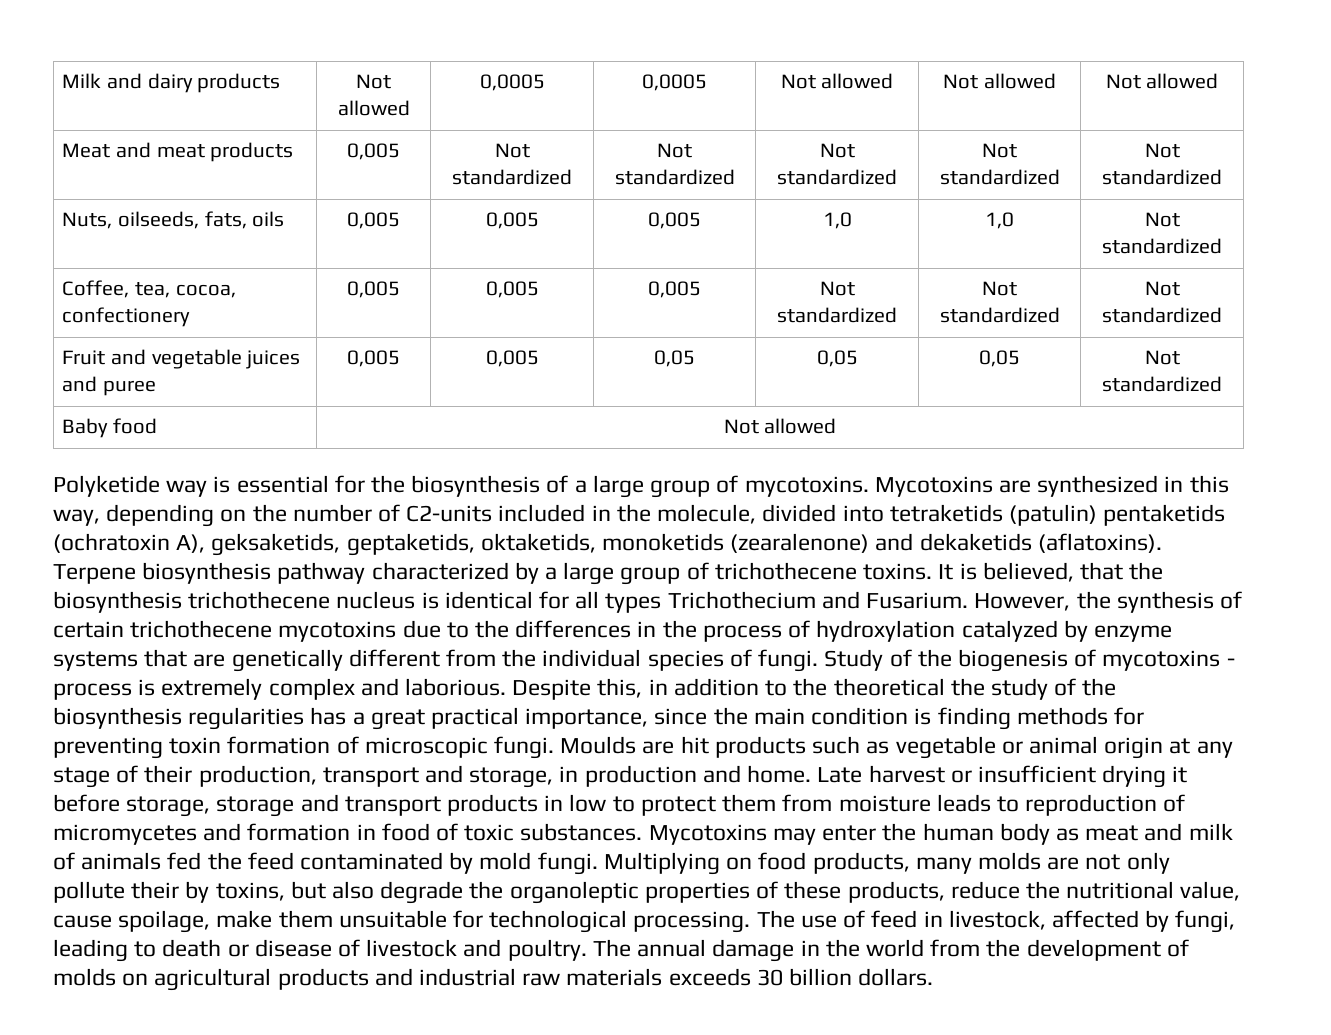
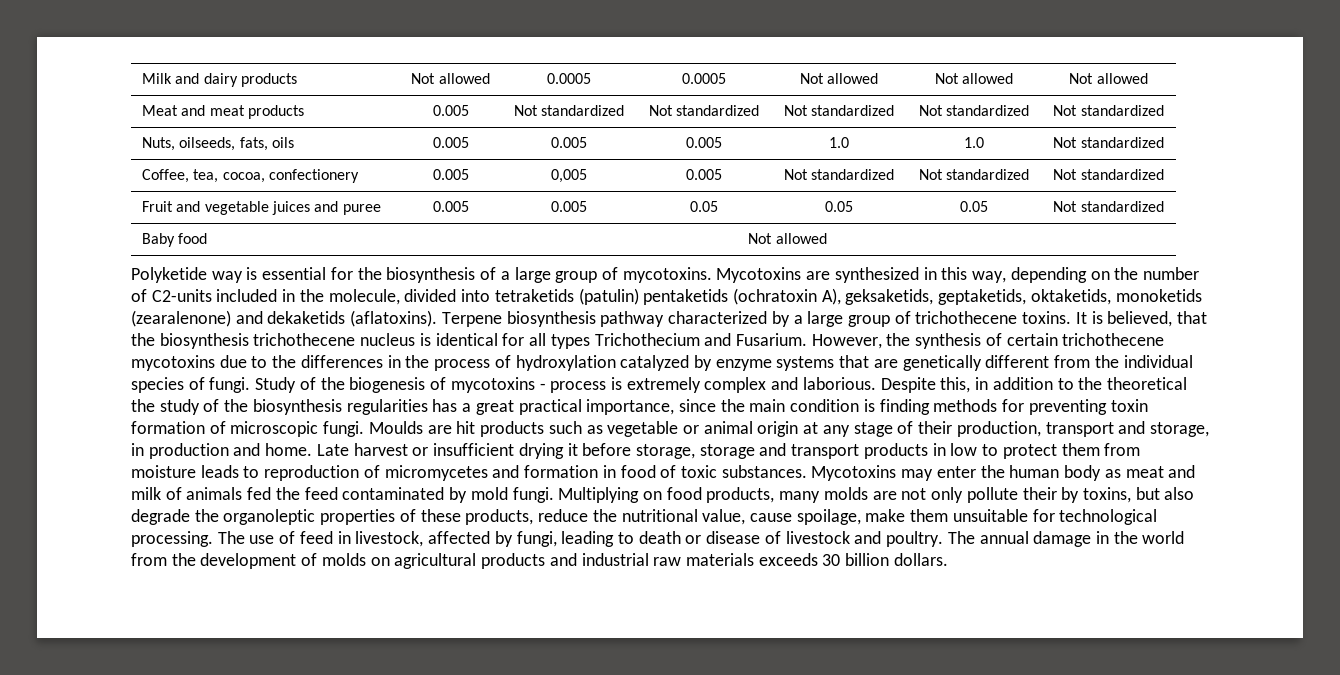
[479,74,545,91] [642,74,707,91] 0,0005 | 0,0005 -> [547,73,591,84] [682,73,726,84] 0.0005 | 0.0005
[347,143,400,160] 0,005 -> [432,105,469,116] 0.005
[347,212,400,229] [485,212,539,229] [648,212,701,229] [822,212,852,229] [985,212,1014,229] 0,005 | 0,005 | 0,005 | 1,0 | 1,0 -> [432,137,469,148] [551,137,587,148] [686,137,722,148] [829,137,849,148] [964,137,984,148] 0.005 | 0.005 | 0.005 | 1.0 | 1.0
[347,281,400,298] [485,281,539,298] [648,281,701,298] 0,005 | 0,005 | 0,005 -> [432,169,469,180] [551,169,587,183] [686,169,722,180] 0.005 | 0,005 | 0.005
[347,350,400,367] [485,350,539,367] [654,350,695,367] [816,350,858,367] [979,350,1020,367] 0,005 | 0,005 | 0,05 | 0,05 | 0,05 -> [432,201,469,212] [551,201,587,212] [690,201,718,212] [825,201,853,212] [960,201,988,212] 0.005 | 0.005 | 0.05 | 0.05 | 0.05

